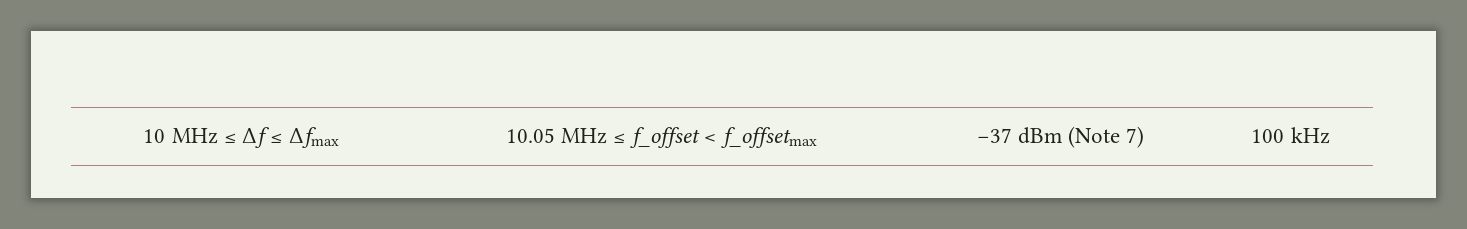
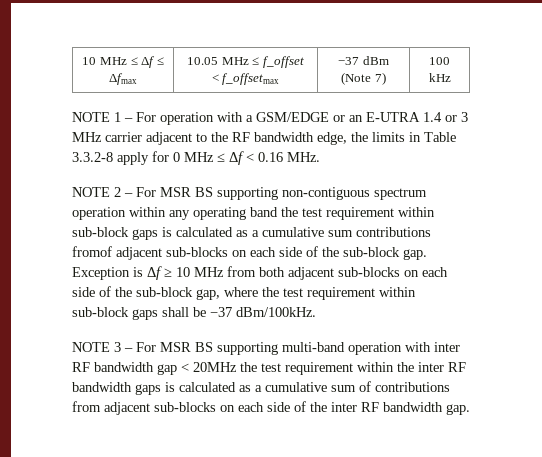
(1330, 135) none -> [72,112,468,125] [72,132,456,145] [72,151,320,165] [72,187,427,200] [72,207,435,220] [72,227,431,240] [72,246,427,260] [72,266,448,280] [72,286,416,300] [72,307,316,320] [72,342,460,355] [72,362,466,375] [72,381,450,395] [72,401,470,415] // NOTE 1 – For operation with a GSM/EDGE or an E-UTRA 1.4 or 3 MHz carrier adjacent to the RF bandwidth edge, the limits in Table 3.3.2-8 apply for 0 MHz ≤ Δf < 0.16 MHz. // NOTE 2 – For MSR BS supporting non-contiguous spectrum operation within any operating band the test requirement within sub-block gaps is calculated as a cumulative sum contributions fromof adjacent sub-blocks on each side of the sub-block gap. Exception is Δf ≥ 10 MHz from both adjacent sub-blocks on each side of the sub-block gap, where the test requirement within sub-block gaps shall be −37 dBm/100kHz. // NOTE 3 – For MSR BS supporting multi-band operation with inter RF bandwidth gap < 20MHz the test requirement within the inter RF bandwidth gaps is calculated as a cumulative sum of contributions from adjacent sub-blocks on each side of the inter RF bandwidth gap.

